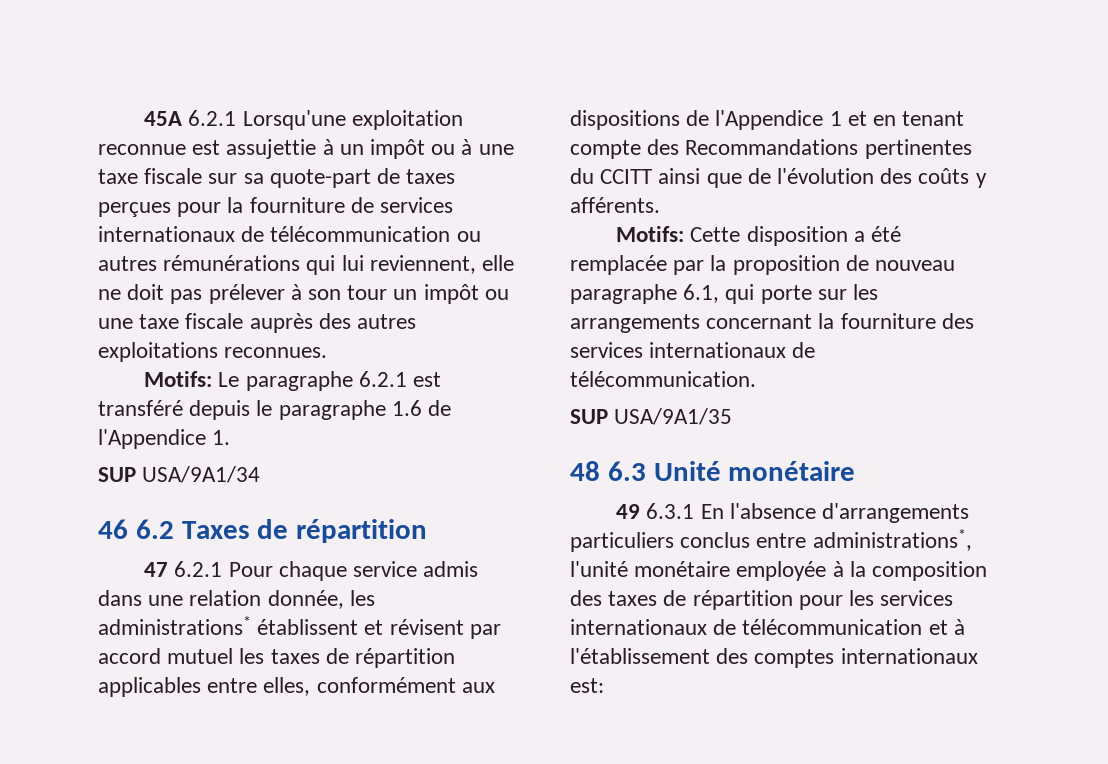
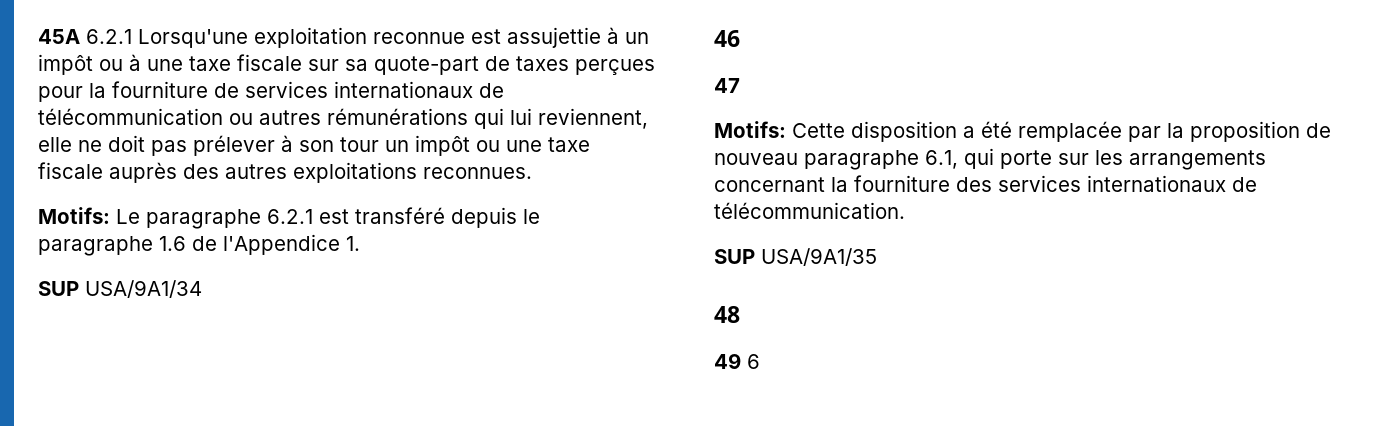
[135,519,428,543] [144,561,479,581] [98,590,375,609] [98,616,501,639] [98,648,456,668] [98,677,495,697] [570,110,965,130] [570,139,972,159] [570,168,987,188] [570,197,660,213] 6.2 Taxes de répartition // 47 6.2.1 Pour chaque service admis dans une relation donnée, les administrations* établissent et révisent par accord mutuel les taxes de répartition applicables entre elles, conformément aux dispositions de l'Appendice 1 et en tenant compte des Recommandations pertinentes du CCITT ainsi que de l'évolution des coûts y afférents. -> [714,78,740,93] // 47
[607,461,856,481] [616,503,969,523] [570,529,972,552] [570,561,988,581] [570,590,954,610] [570,619,965,635] [570,648,978,668] [570,678,604,693] 6.3 Unité monétaire // 49 6.3.1 En l'absence d'arrangements particuliers conclus entre administrations*, l'unité monétaire employée à la composition des taxes de répartition pour les services internationaux de télécommunication et à l'établissement des comptes internationaux est: -> [714,353,760,369] // 49 6

